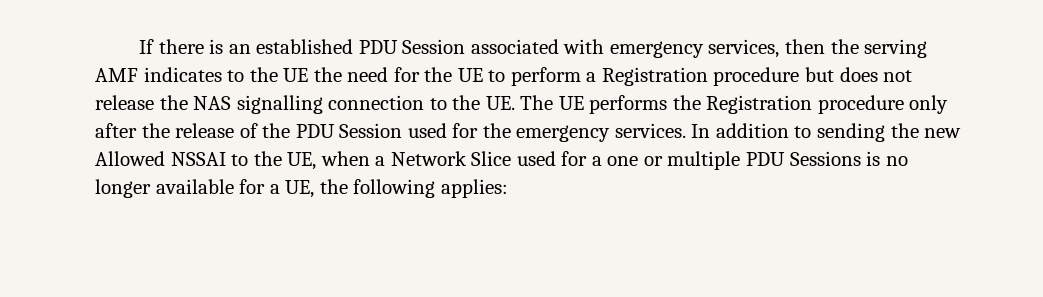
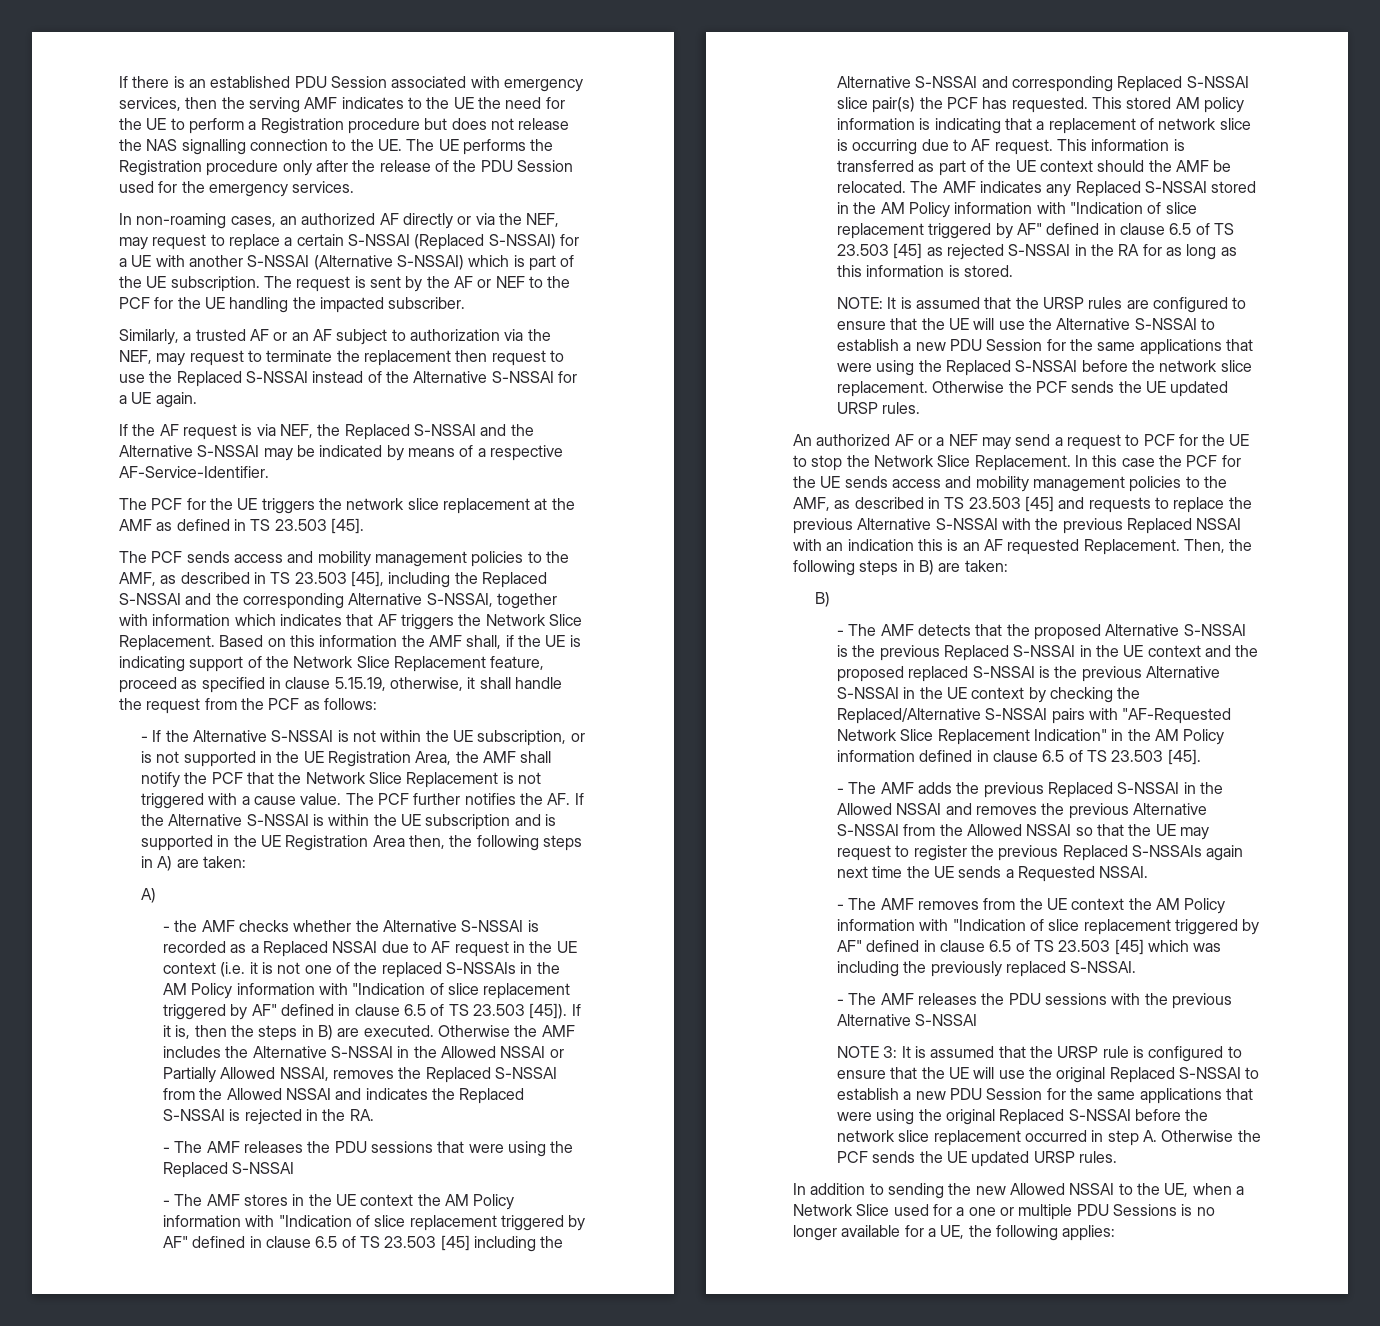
(686, 130) none -> [119,213,560,229] [119,234,579,250] [119,255,575,271] [119,276,571,292] [119,297,466,313] [119,329,551,345] [119,350,564,366] [119,371,577,387] [119,392,197,408] [119,424,534,440] [119,445,563,461] [119,466,269,478] [119,498,575,514] [119,518,364,534] [119,551,569,567] [119,571,547,588] [119,593,557,609] [119,614,582,630] [119,635,581,651] [119,656,545,672] [119,677,562,693] [119,698,377,714] [141,730,585,746] [141,751,552,767] [141,772,541,788] [141,793,584,809] [141,814,556,830] [141,835,582,851] [141,856,247,871] [141,888,157,903] [163,920,539,932] [163,941,577,957] [163,962,560,978] [163,983,571,999] [163,1003,581,1020] [163,1025,575,1041] [163,1046,564,1058] [163,1067,558,1083] [163,1088,525,1104] [163,1109,374,1125] [163,1141,574,1157] [163,1162,295,1178] [163,1194,515,1210] [163,1215,586,1231] [163,1235,564,1252] [837,76,1249,92] [837,97,1245,113] [837,118,1251,134] [837,139,1185,155] [837,160,1232,176] [837,181,1257,197] [837,202,1197,218] [837,223,1235,239] [837,243,1237,260] [837,265,1014,277] [837,297,1247,313] [837,318,1216,330] [837,339,1254,355] [837,360,1252,376] [837,381,1229,397] [837,402,921,414] [793,434,1250,450] [793,455,1241,471] [793,476,1227,492] [793,496,1252,513] [793,518,1242,534] [793,539,1253,555] [793,560,1008,576] [815,592,831,607] [837,624,1246,640] [837,645,1259,661] [837,666,1221,682] [837,687,1141,703] [837,708,1232,724] [837,729,1225,745] [837,749,1201,765] [837,782,1224,798] [837,803,1208,819] [837,824,1210,840] [837,845,1244,861] [837,866,1149,882] [837,898,1226,914] [837,919,1260,935] [837,939,1222,955] [837,961,1137,977] [837,993,1233,1009] [837,1014,978,1026] [837,1046,1242,1062] [837,1067,1260,1083] [837,1088,1254,1104] [837,1109,1209,1125] [837,1130,1261,1146] [837,1151,1118,1167] // In non-roaming cases, an authorized AF directly or via the NEF, may request to replace a certain S-NSSAI (Replaced S-NSSAI) for a UE with another S-NSSAI (Alternative S-NSSAI) which is part of the UE subscription. The request is sent by the AF or NEF to the PCF for the UE handling the impacted subscriber. // Similarly, a trusted AF or an AF subject to authorization via the NEF, may request to terminate the replacement then request to use the Replaced S-NSSAI instead of the Alternative S-NSSAI for a UE again. // If the AF request is via NEF, the Replaced S-NSSAI and the Alternative S-NSSAI may be indicated by means of a respective AF-Service-Identifier. // The PCF for the UE triggers the network slice replacement at the AMF as defined in TS 23.503 [45]. // The PCF sends access and mobility management policies to the AMF, as described in TS 23.503 [45], including the Replaced S-NSSAI and the corresponding Alternative S-NSSAI, together with information which indicates that AF triggers the Network Slice Replacement. Based on this information the AMF shall, if the UE is indicating support of the Network Slice Replacement feature, proceed as specified in clause 5.15.19, otherwise, it shall handle the request from the PCF as follows: // - If the Alternative S-NSSAI is not within the UE subscription, or is not supported in the UE Registration Area, the AMF shall notify the PCF that the Network Slice Replacement is not triggered with a cause value. The PCF further notifies the AF. If the Alternative S-NSSAI is within the UE subscription and is supported in the UE Registration Area then, the following steps in A) are taken: // A) // - the AMF checks whether the Alternative S-NSSAI is recorded as a Replaced NSSAI due to AF request in the UE context (i.e. it is not one of the replaced S-NSSAIs in the AM Policy information with "Indication of slice replacement triggered by AF" defined in clause 6.5 of TS 23.503 [45]). If it is, then the steps in B) are executed. Otherwise the AMF includes the Alternative S-NSSAI in the Allowed NSSAI or Partially Allowed NSSAI, removes the Replaced S-NSSAI from the Allowed NSSAI and indicates the Replaced S-NSSAI is rejected in the RA. // - The AMF releases the PDU sessions that were using the Replaced S-NSSAI // - The AMF stores in the UE context the AM Policy information with "Indication of slice replacement triggered by AF" defined in clause 6.5 of TS 23.503 [45] including the Alternative S-NSSAI and corresponding Replaced S-NSSAI slice pair(s) the PCF has requested. This stored AM policy information is indicating that a replacement of network slice is occurring due to AF request. This information is transferred as part of the UE context should the AMF be relocated. The AMF indicates any Replaced S-NSSAI stored in the AM Policy information with "Indication of slice replacement triggered by AF" defined in clause 6.5 of TS 23.503 [45] as rejected S-NSSAI in the RA for as long as this information is stored. // NOTE: It is assumed that the URSP rules are configured to ensure that the UE will use the Alternative S-NSSAI to establish a new PDU Session for the same applications that were using the Replaced S-NSSAI before the network slice replacement. Otherwise the PCF sends the UE updated URSP rules. // An authorized AF or a NEF may send a request to PCF for the UE to stop the Network Slice Replacement. In this case the PCF for the UE sends access and mobility management policies to the AMF, as described in TS 23.503 [45] and requests to replace the previous Alternative S-NSSAI with the previous Replaced NSSAI with an indication this is an AF requested Replacement. Then, the following steps in B) are taken: // B) // - The AMF detects that the proposed Alternative S-NSSAI is the previous Replaced S-NSSAI in the UE context and the proposed replaced S-NSSAI is the previous Alternative S-NSSAI in the UE context by checking the Replaced/Alternative S-NSSAI pairs with "AF-Requested Network Slice Replacement Indication" in the AM Policy information defined in clause 6.5 of TS 23.503 [45]. // - The AMF adds the previous Replaced S-NSSAI in the Allowed NSSAI and removes the previous Alternative S-NSSAI from the Allowed NSSAI so that the UE may request to register the previous Replaced S-NSSAIs again next time the UE sends a Requested NSSAI. // - The AMF removes from the UE context the AM Policy information with "Indication of slice replacement triggered by AF" defined in clause 6.5 of TS 23.503 [45] which was including the previously replaced S-NSSAI. // - The AMF releases the PDU sessions with the previous Alternative S-NSSAI // NOTE 3: It is assumed that the URSP rule is configured to ensure that the UE will use the original Replaced S-NSSAI to establish a new PDU Session for the same applications that were using the original Replaced S-NSSAI before the network slice replacement occurred in step A. Otherwise the PCF sends the UE updated URSP rules. //

